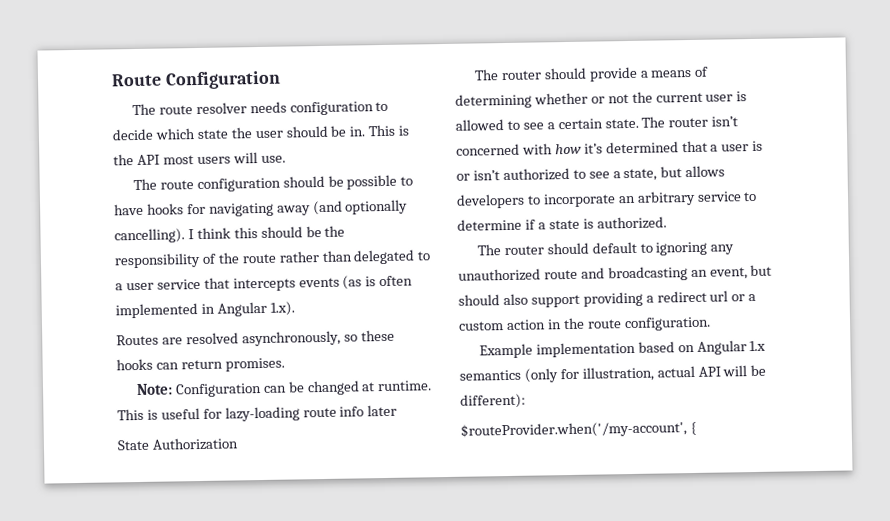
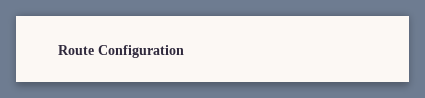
[131,101,389,116] [112,124,410,141] [113,152,286,166] [132,174,414,193] [114,199,409,217] [114,225,346,244] [114,249,431,269] [115,275,414,292] [115,301,295,319] [116,329,395,347] [116,357,285,372] [135,380,433,398] [117,404,398,422] [117,437,239,451] [473,66,710,82] [455,91,748,109] [455,116,739,131] [456,140,764,156] [456,165,726,182] [456,190,758,209] [457,216,667,231] [476,241,735,256] [458,264,773,282] [458,290,757,308] [458,316,711,332] [478,340,767,359] [459,364,767,383] [460,393,526,409] [460,421,697,439] // The route resolver needs configuration to decide which state the user should be in. This is the API most users will use. // The route configuration should be possible to have hooks for navigating away (and optionally cancelling). I think this should be the responsibility of the route rather than delegated to a user service that intercepts events (as is often implemented in Angular 1.x). // Routes are resolved asynchronously, so these hooks can return promises. // Note: Configuration can be changed at runtime. This is useful for lazy-loading route info later // State Authorization // The router should provide a means of determining whether or not the current user is allowed to see a certain state. The router isn’t concerned with how it’s determined that a user is or isn’t authorized to see a state, but allows developers to incorporate an arbitrary service to determine if a state is authorized. // The router should default to ignoring any unauthorized route and broadcasting an event, but should also support providing a redirect url or a custom action in the route configuration. // Example implementation based on Angular 1.x semantics (only for illustration, actual API will be different): // $routeProvider.when('/my-account', { -> (184, 51) none

